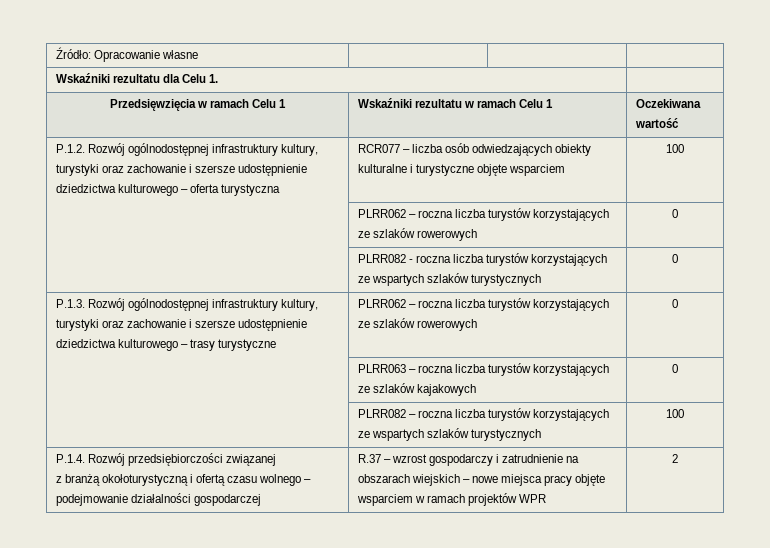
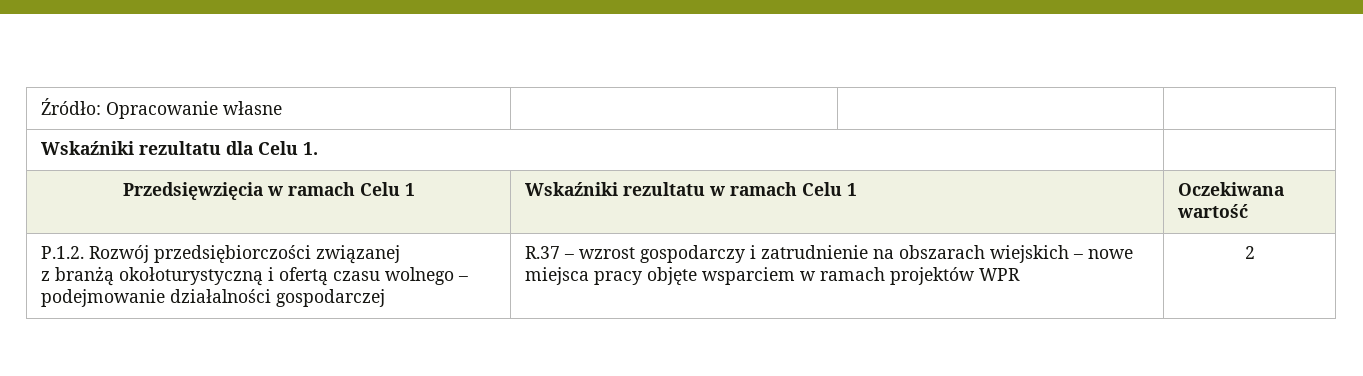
[127,143,318,156] [55,164,308,176] [55,184,280,196] [357,143,592,156] [357,164,565,176] [666,144,684,153] [357,208,610,221] [357,228,477,241] [672,209,678,218] [357,253,608,266] [357,273,541,286] [672,254,678,263] [55,298,318,311] [55,319,308,331] [55,339,276,351] [357,298,610,311] [357,318,477,331] [672,299,678,308] [357,363,610,376] [357,383,476,396] [672,364,678,373] [357,408,610,421] [357,428,541,441] [666,409,684,418] [55,453,125,466] ogólnodostępnej infrastruktury kultury, turystyki oraz zachowanie i szersze udostępnienie dziedzictwa kulturowego – oferta turystyczna | RCR077 – liczba osób odwiedzających obiekty kulturalne i turystyczne objęte wsparciem | 100 // | PLRR062 – roczna liczba turystów korzystających ze szlaków rowerowych | 0 // | PLRR082 - roczna liczba turystów korzystających ze wspartych szlaków turystycznych | 0 // P.1.3. Rozwój ogólnodostępnej infrastruktury kultury, turystyki oraz zachowanie i szersze udostępnienie dziedzictwa kulturowego – trasy turystyczne | PLRR062 – roczna liczba turystów korzystających ze szlaków rowerowych | 0 // | PLRR063 – roczna liczba turystów korzystających ze szlaków kajakowych | 0 // | PLRR082 – roczna liczba turystów korzystających ze wspartych szlaków turystycznych | 100 // P.1.4. Rozwój -> (149, 254) none

